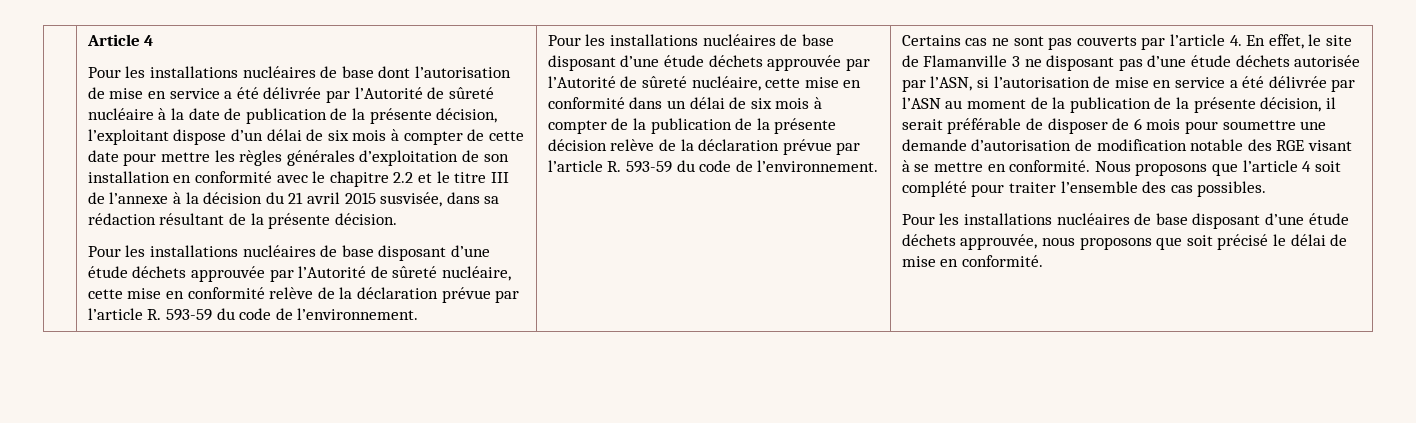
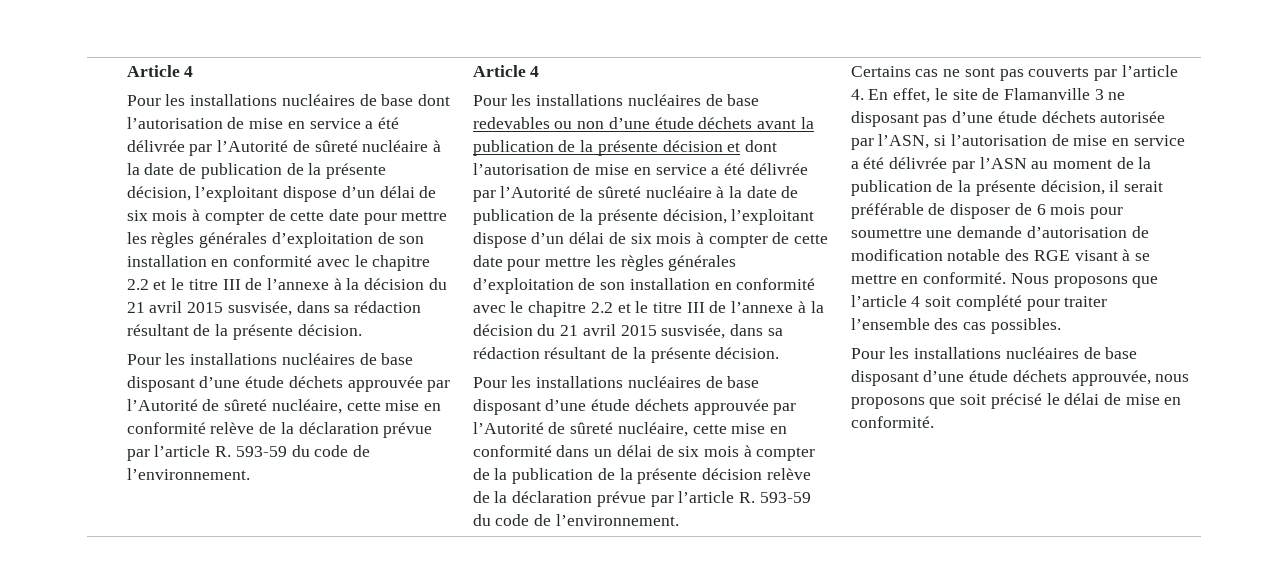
(419, 314) none -> [472,65,540,77] [472,94,760,106] [472,117,814,129] [472,140,777,156] [472,163,808,175] [472,186,799,202] [472,209,815,225] [472,232,829,248] [472,255,737,271] [472,278,816,294] [472,301,824,317] [472,324,783,339] [472,347,780,363] Article 4 // Pour les installations nucléaires de base redevables ou non d’une étude déchets avant la publication de la présente décision et dont l’autorisation de mise en service a été délivrée par l’Autorité de sûreté nucléaire à la date de publication de la présente décision, l’exploitant dispose d’un délai de six mois à compter de cette date pour mettre les règles générales d’exploitation de son installation en conformité avec le chapitre 2.2 et le titre III de l’annexe à la décision du 21 avril 2015 susvisée, dans sa rédaction résultant de la présente décision. //

